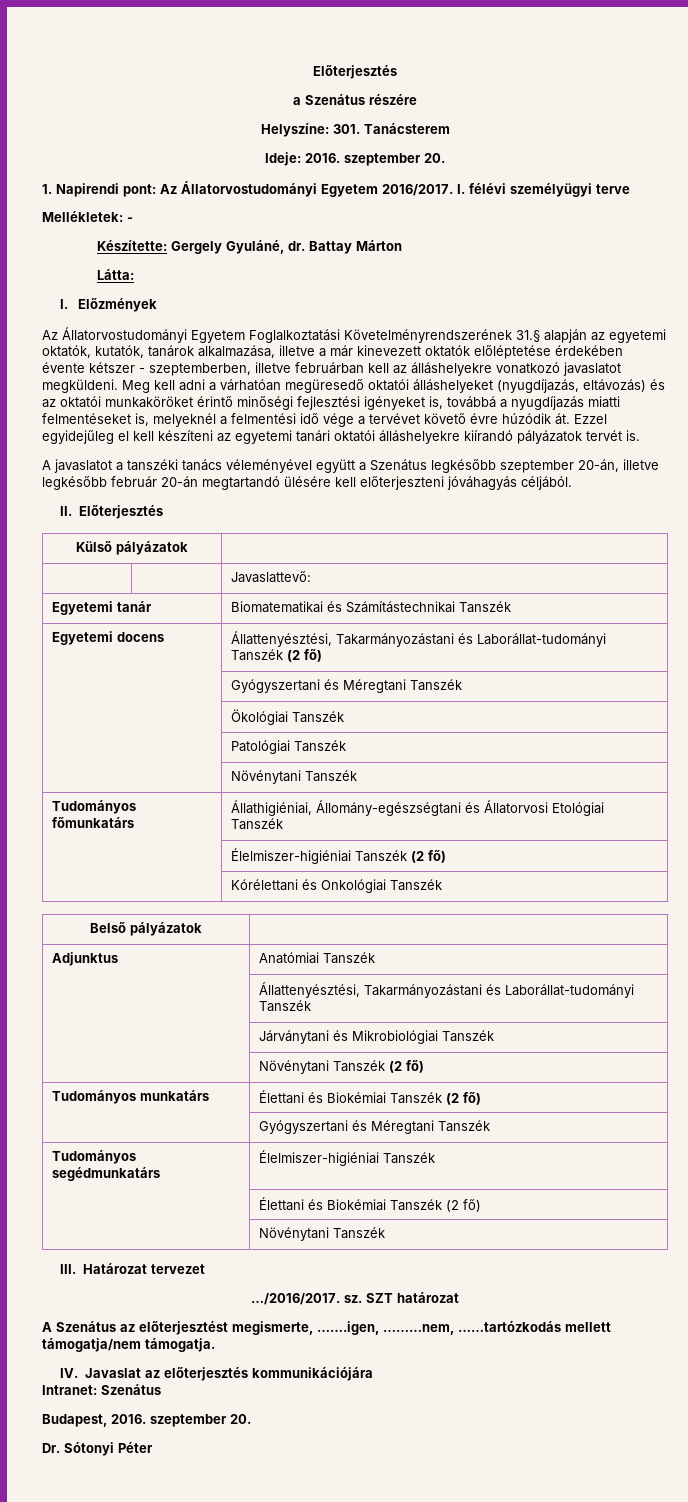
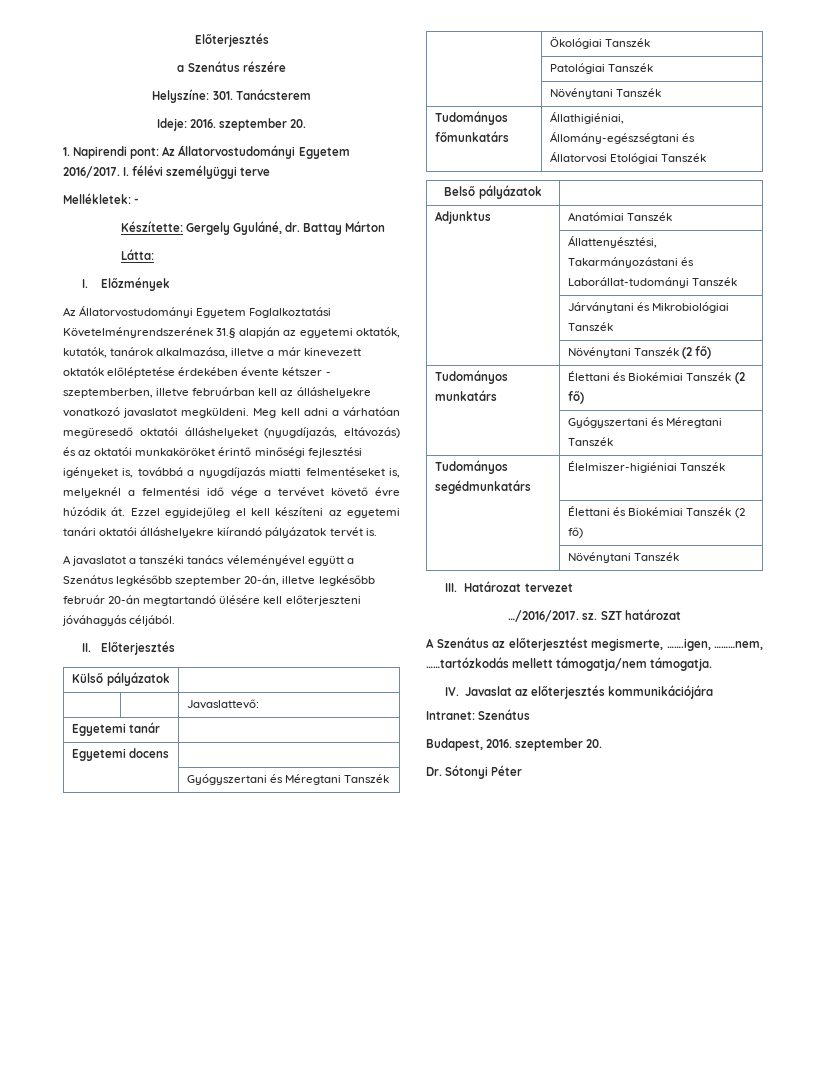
[231,601,512,613] [52,631,165,645] [231,631,607,647] [231,649,323,662] Biomatematikai és Számítástechnikai Tanszék // Egyetemi docens | Állattenyésztési, Takarmányozástani és Laborállat-tudományi Tanszék (2 fő) -> [72,748,170,761] // Egyetemi docens |
[231,848,447,864] [231,879,443,893] // | Élelmiszer-higiéniai Tanszék (2 fő) // | Kórélettani és Onkológiai Tanszék -> (707, 157) none

